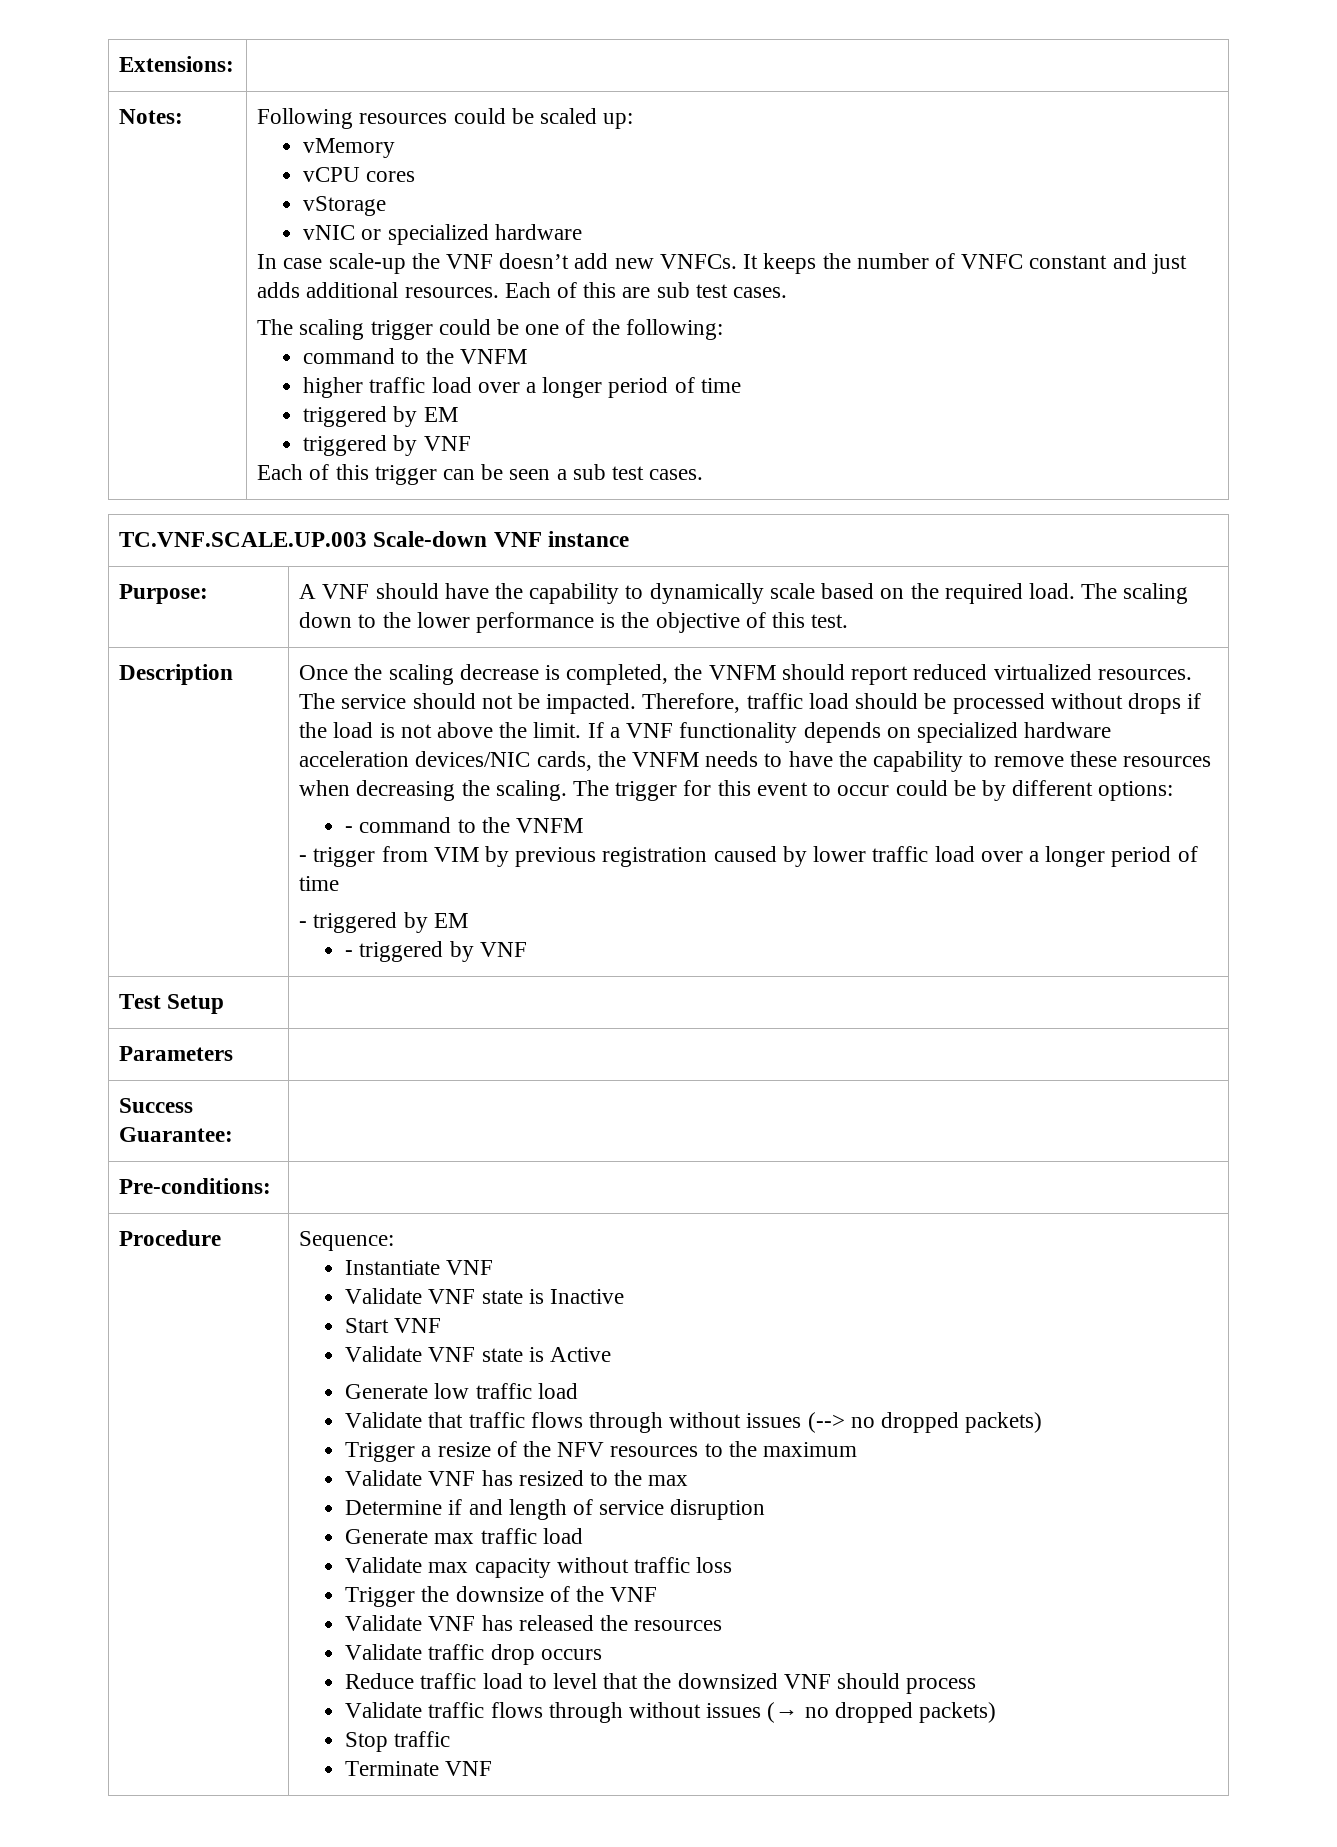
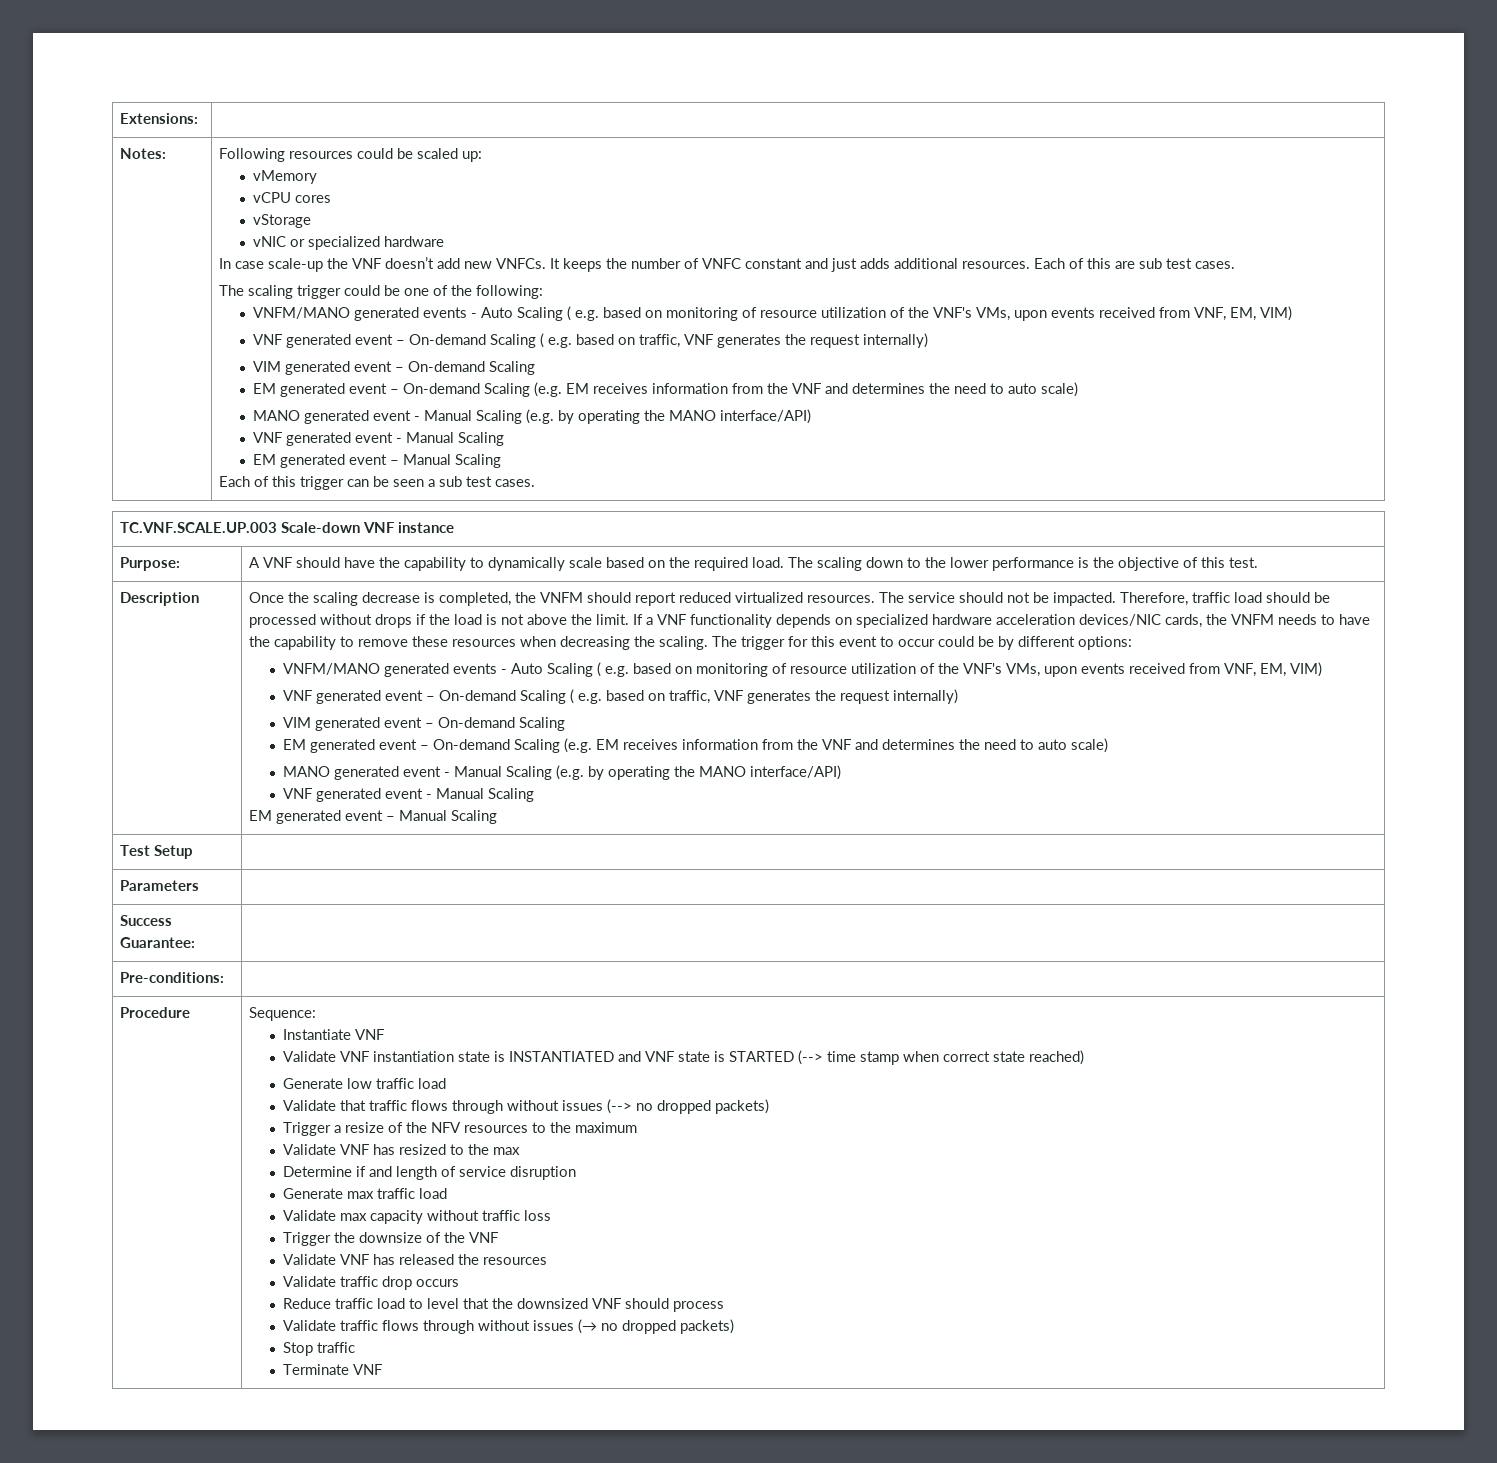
[303,348,527,364] [303,377,741,398] [303,406,458,427] [303,435,471,456] command to the VNFM // higher traffic load over a longer period of time // triggered by EM // triggered by VNF -> [253,306,1293,321] [253,333,929,348] [253,361,536,375] [253,382,1079,397] [253,409,812,424] [253,432,505,446] [253,454,502,468] VNFM/MANO generated events - Auto Scaling ( e.g. based on monitoring of resource utilization of the VNF's VMs, upon events received from VNF, EM, VIM) // VNF generated event – On-demand Scaling ( e.g. based on traffic, VNF generates the request internally) // VIM generated event – On-demand Scaling // EM generated event – On-demand Scaling (e.g. EM receives information from the VNF and determines the need to auto scale) // MANO generated event - Manual Scaling (e.g. by operating the MANO interface/API) // VNF generated event - Manual Scaling // EM generated event – Manual Scaling
[345,817,584,833] [299,846,1198,867] [299,876,340,891] [299,912,468,933] [345,941,527,962] - command to the VNFM // - trigger from VIM by previous registration caused by lower traffic load over a longer period of time // - triggered by EM // - triggered by VNF -> [283,662,1323,677] [283,689,959,704] [283,717,566,731] [283,738,1109,753] [283,765,842,780] [283,788,535,802] [249,810,498,824] VNFM/MANO generated events - Auto Scaling ( e.g. based on monitoring of resource utilization of the VNF's VMs, upon events received from VNF, EM, VIM) // VNF generated event – On-demand Scaling ( e.g. based on traffic, VNF generates the request internally) // VIM generated event – On-demand Scaling // EM generated event – On-demand Scaling (e.g. EM receives information from the VNF and determines the need to auto scale) // MANO generated event - Manual Scaling (e.g. by operating the MANO interface/API) // VNF generated event - Manual Scaling // EM generated event – Manual Scaling
[481,1289,625,1304] [345,1318,442,1333] [345,1346,612,1362] state is Inactive // Start VNF // Validate VNF state is Active -> [373,1050,1085,1065] instantiation state is INSTANTIATED and VNF state is STARTED (--> time stamp when correct state reached)

